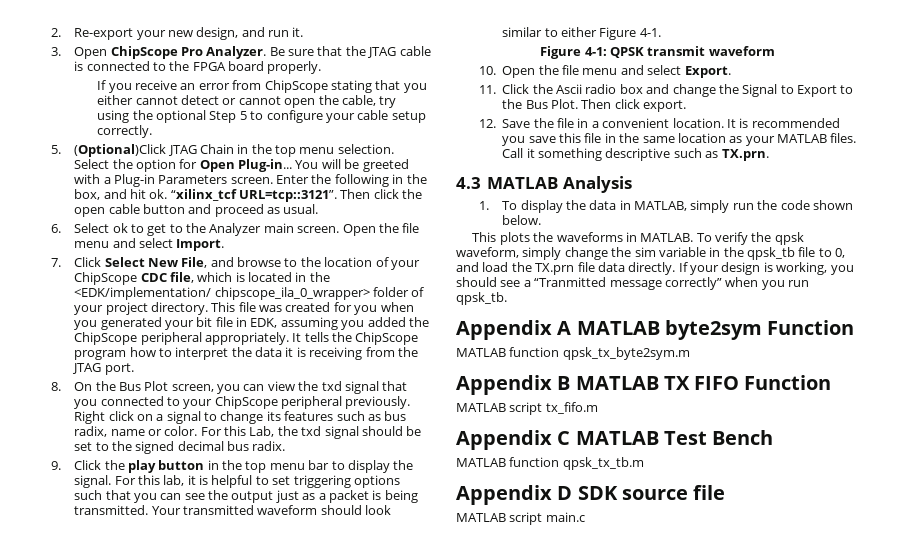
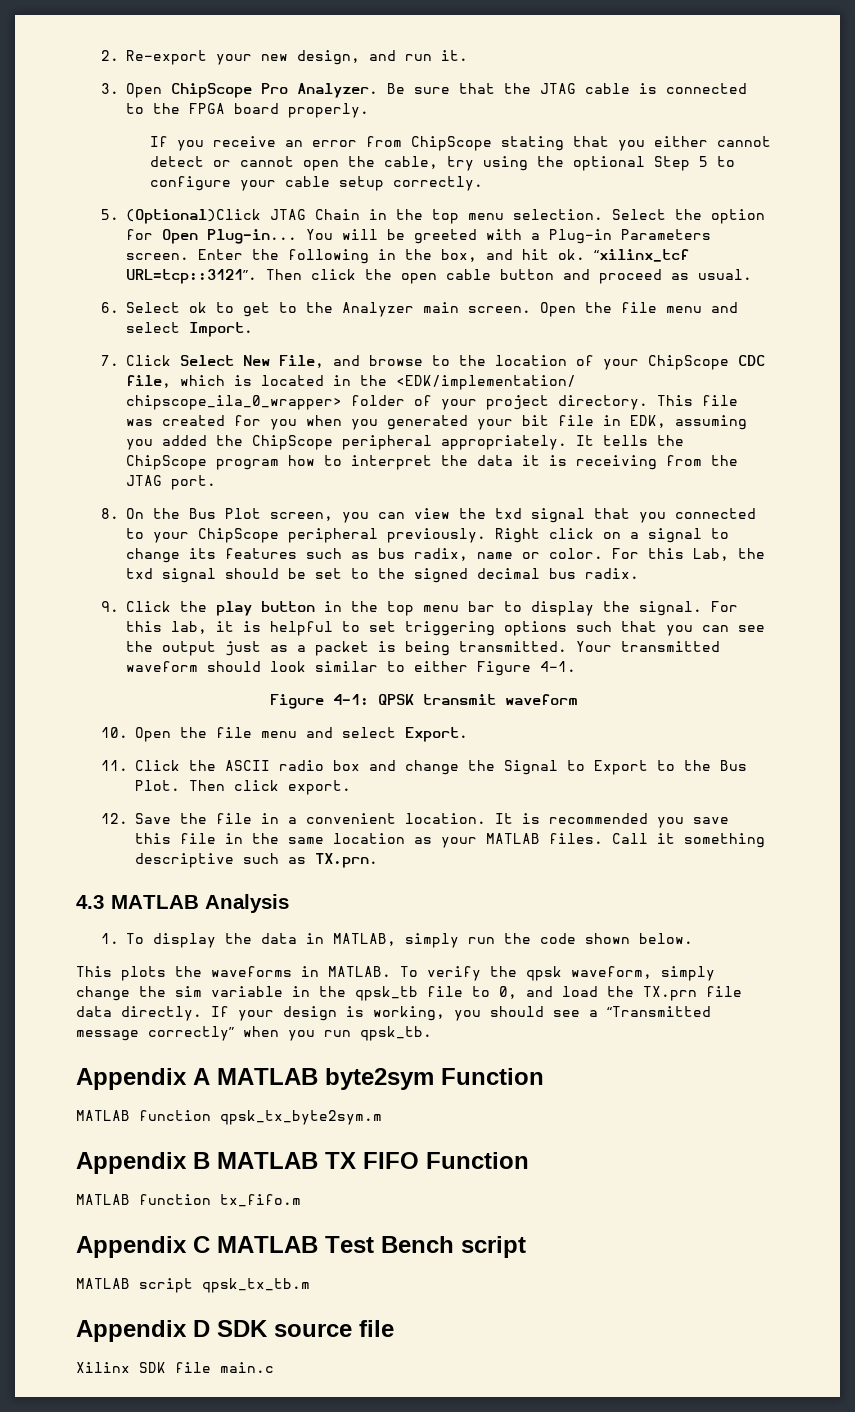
[556,84,583,94] Ascii -> [224,760,270,771] ASCII
[534,277,607,287] “Tranmitted -> [607,1006,711,1017] “Transmitted
[509,402,543,415] script -> [139,1194,211,1205] function
[456,457,560,467] // MATLAB function -> [461,1236,526,1258] [76,1278,193,1293] script // MATLAB script
[456,512,543,525] MATLAB script -> [76,1362,211,1373] Xilinx SDK file

